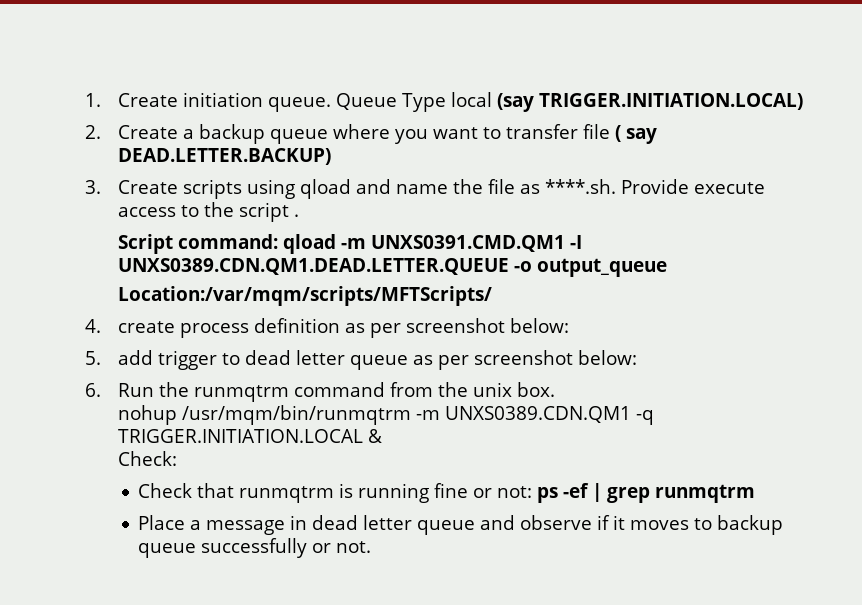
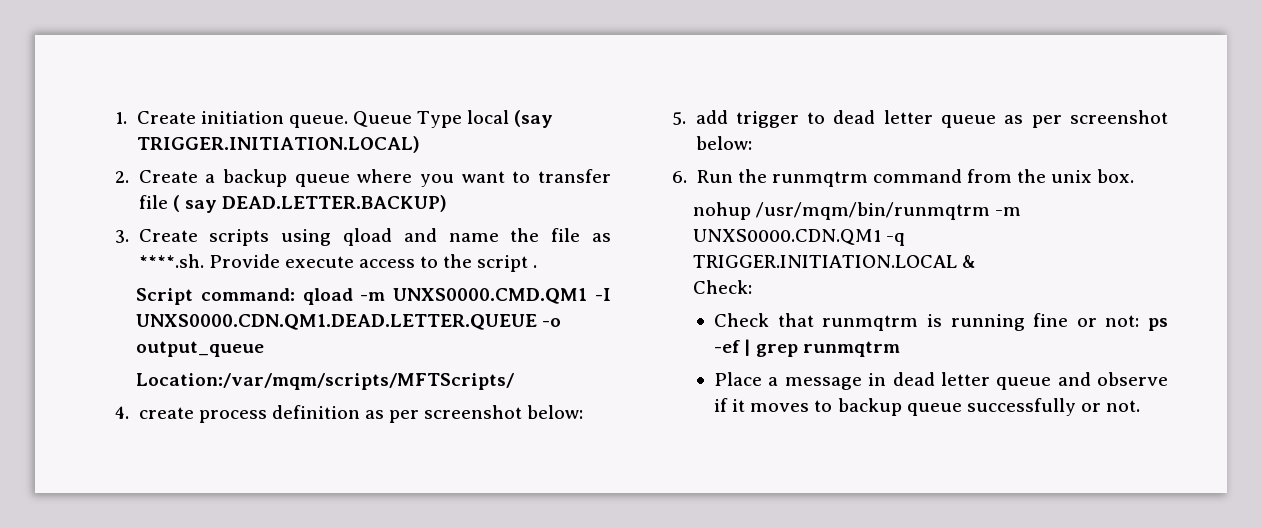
[370,235,582,252] [117,258,509,275] UNXS0391.CMD.QM1 -I UNXS0389.CDN.QM1.DEAD.LETTER.QUEUE -> [393,288,611,304] [136,314,538,330] UNXS0000.CMD.QM1 -I UNXS0000.CDN.QM1.DEAD.LETTER.QUEUE
[444,406,631,423] UNXS0389.CDN.QM1 -> [693,229,882,245] UNXS0000.CDN.QM1

